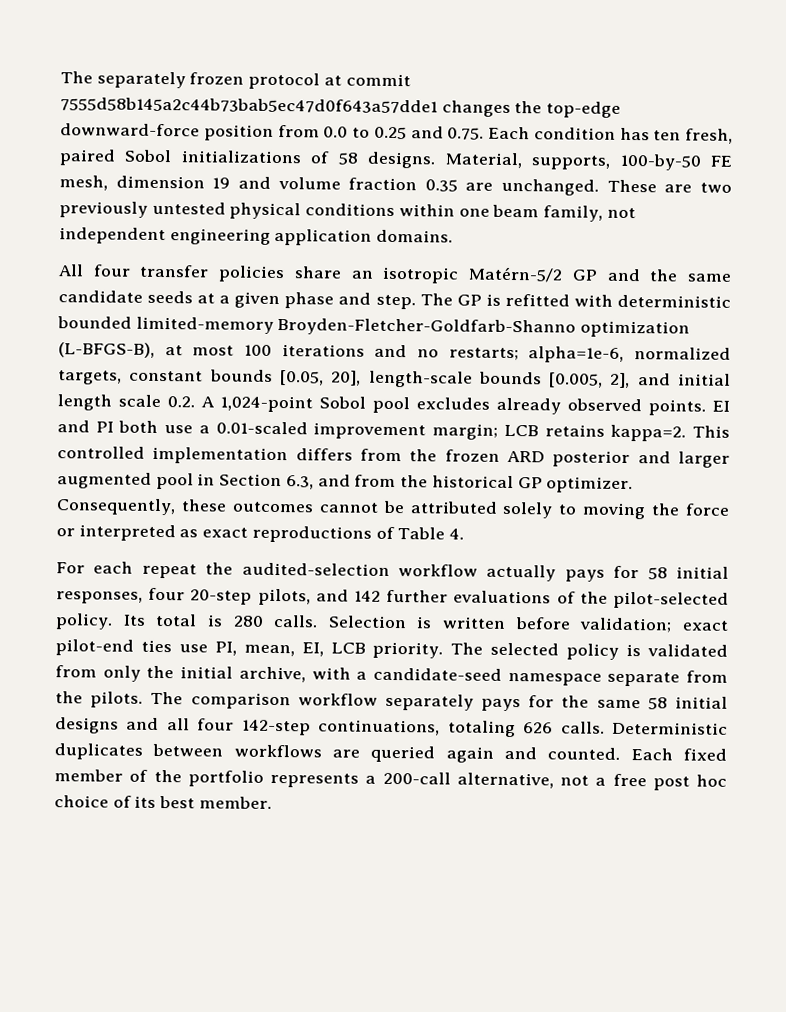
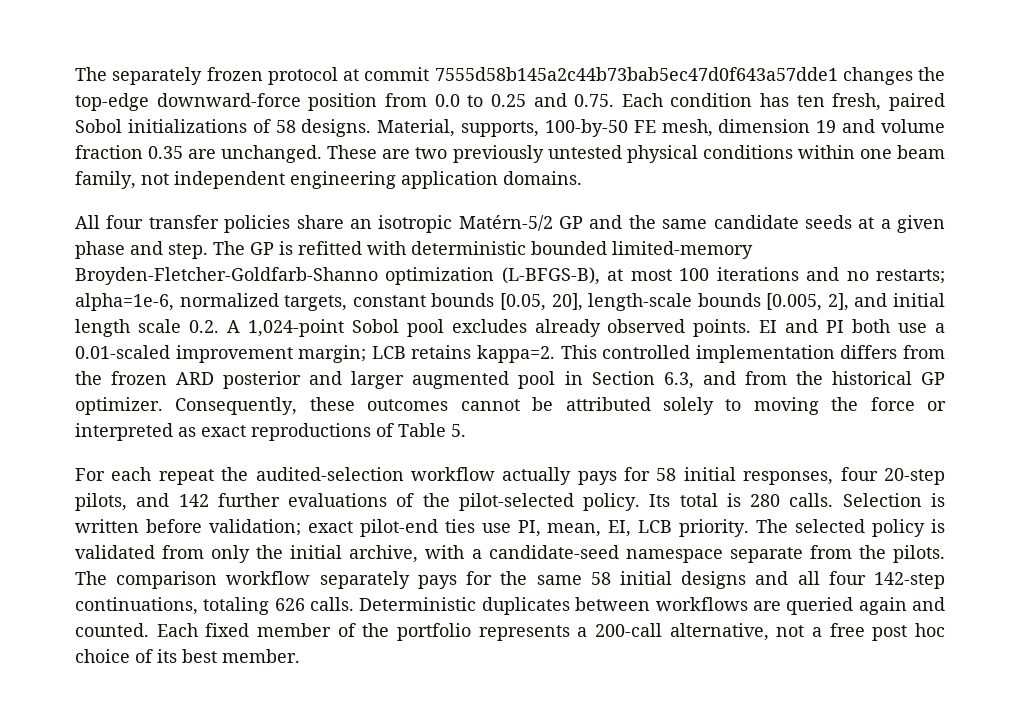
[449,528,465,540] 4. -> [451,424,466,437] 5.

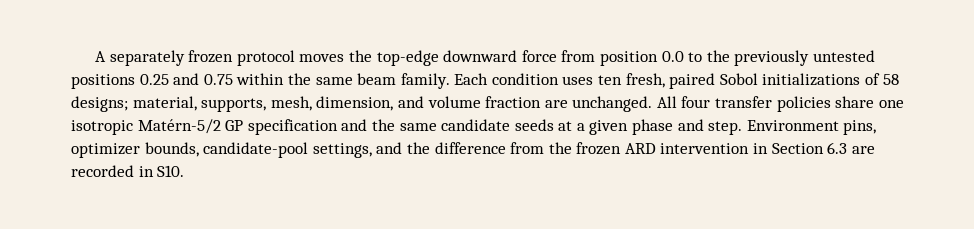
[75,67,107,81] The -> [95,51,107,62] A
[343,67,945,85] [75,93,615,111] at commit 7555d58b145a2c44b73bab5ec47d0f643a57dde1 changes the top-edge downward-force position from 0.0 to 0.25 and 0.75. -> [299,50,875,66] [71,73,450,89] moves the top-edge downward force from position 0.0 to the previously untested positions 0.25 and 0.75 within the same beam family.
[760,93,790,107] has -> [562,76,594,85] uses
[301,119,837,137] designs. Material, supports, 100-by-50 FE mesh, dimension 19 -> [71,96,394,112] designs; material, supports, mesh, dimension,
[148,146,184,159] 0.35 -> (542, 102) none
[327,145,946,163] [75,171,582,189] These are two previously untested physical conditions within one beam family, not independent engineering application domains. // -> (653, 104) none
[349,219,372,229] an -> [878,100,904,108] one
(583, 222) none -> [247,119,338,135] specification
[213,241,753,259] [75,267,946,285] [75,293,946,311] [75,319,945,337] [75,345,946,363] [75,371,946,389] [75,397,946,415] [75,423,466,441] [75,467,945,485] [75,493,945,511] [75,519,945,537] [75,545,946,563] [75,571,945,589] [75,597,946,615] [75,623,945,641] [75,649,300,663] The GP is refitted with deterministic bounded limited-memory Broyden-Fletcher-Goldfarb-Shanno optimization (L-BFGS-B), at most 100 iterations and no restarts; alpha=1e-6, normalized targets, constant bounds [0.05, 20], length-scale bounds [0.005, 2], and initial length scale 0.2. A 1,024-point Sobol pool excludes already observed points. EI and PI both use a 0.01-scaled improvement margin; LCB retains kappa=2. This controlled implementation differs from the frozen ARD posterior and larger augmented pool in Section 6.3, and from the historical GP optimizer. Consequently, these outcomes cannot be attributed solely to moving the force or interpreted as exact reproductions of Table 5. // For each repeat the audited-selection workflow actually pays for 58 initial responses, four 20-step pilots, and 142 further evaluations of the pilot-selected policy. Its total is 280 calls. Selection is written before validation; exact pilot-end ties use PI, mean, EI, LCB priority. The selected policy is validated from only the initial archive, with a candidate-seed namespace separate from the pilots. The comparison workflow separately pays for the same 58 initial designs and all four 142-step continuations, totaling 626 calls. Deterministic duplicates between workflows are queried again and counted. Each fixed member of the portfolio represents a 200-call alternative, not a free post hoc choice of its best member. -> [746,120,877,135] [71,142,875,158] [71,165,185,177] Environment pins, optimizer bounds, candidate-pool settings, and the difference from the frozen ARD intervention in Section 6.3 are recorded in S10.

